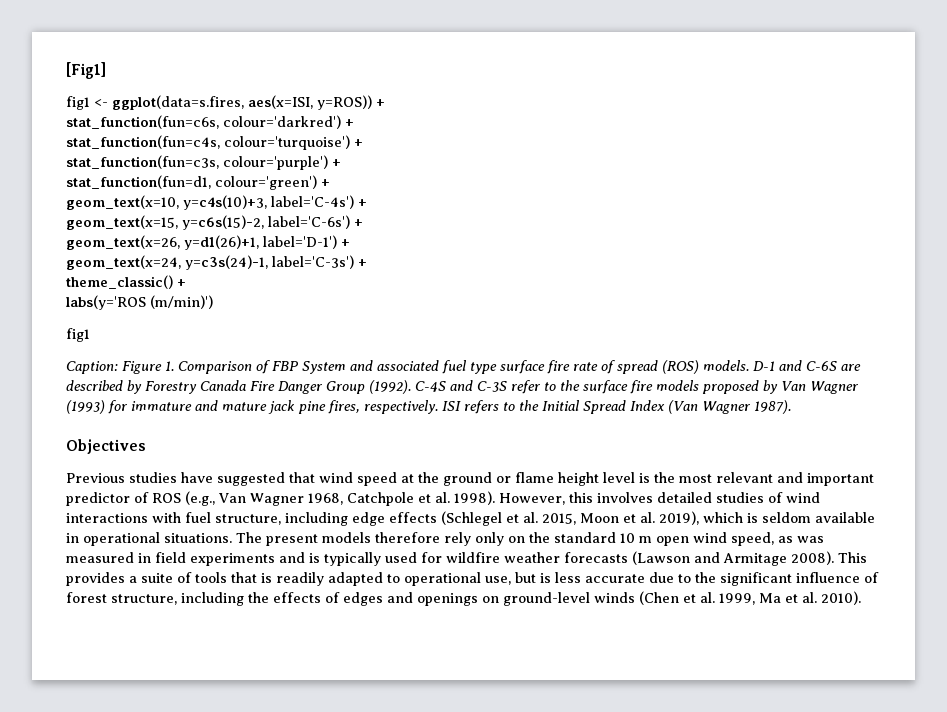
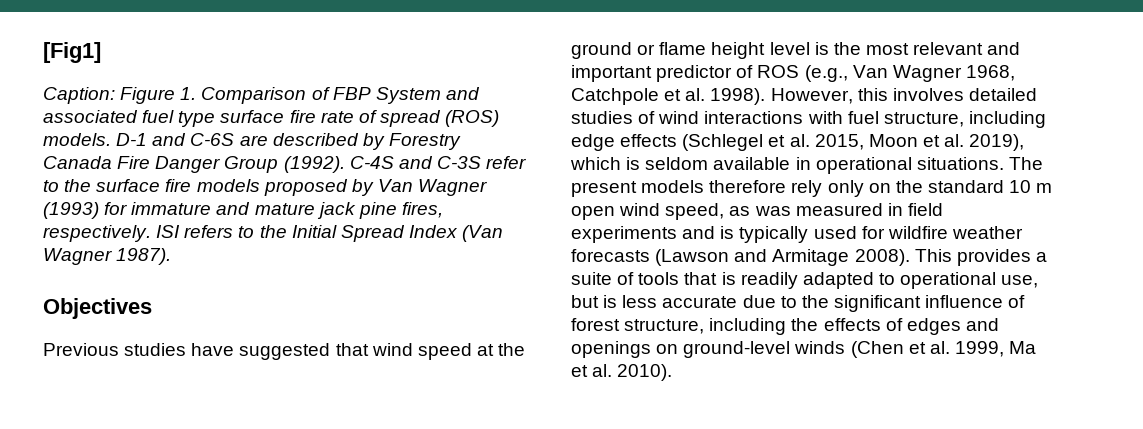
[66,95,385,110] [66,115,354,129] [66,135,363,150] [66,155,341,170] [66,175,330,190] [66,195,367,210] [66,215,363,230] [66,235,350,250] [66,255,367,270] [66,275,186,289] [66,295,213,310] [66,328,90,342] // fig1 <- ggplot(data=s.fires, aes(x=ISI, y=ROS)) + // stat_function(fun=c6s, colour='darkred') + // stat_function(fun=c4s, colour='turquoise') + // stat_function(fun=c3s, colour='purple') + // stat_function(fun=d1, colour='green') + // geom_text(x=10, y=c4s(10)+3, label='C-4s') + // geom_text(x=15, y=c6s(15)-2, label='C-6s') + // geom_text(x=26, y=d1(26)+1, label='D-1') + // geom_text(x=24, y=c3s(24)-1, label='C-3s') + // theme_classic() + // labs(y='ROS (m/min)') // fig1 -> (101, 52) none

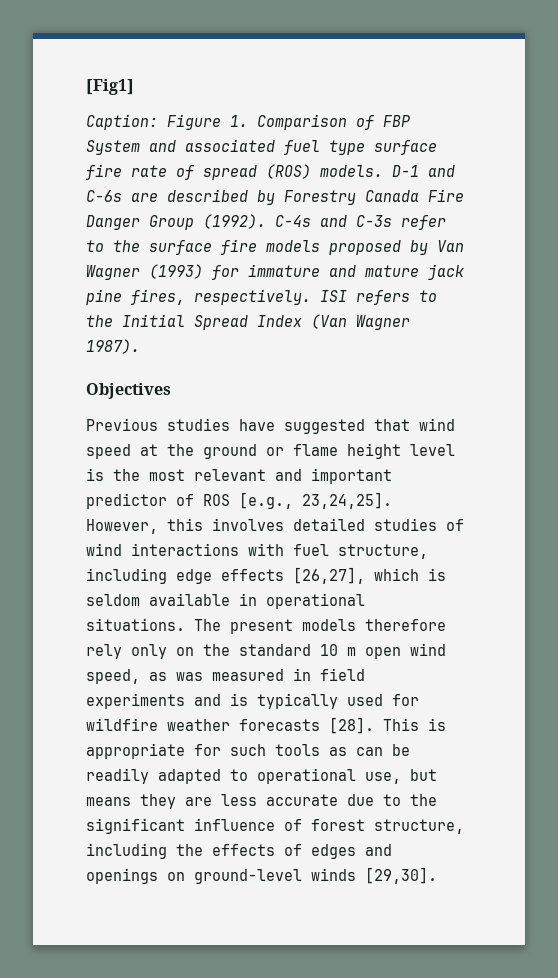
[190,133,235,146] C-6S -> [86,190,122,202] C-6s
[349,156,481,169] C-4S and C-3S -> [275,215,392,227] C-4s and C-3s
[804,65,1015,82] [571,88,766,105] (e.g., Van Wagner 1968, Catchpole et al. 1998). -> [239,492,392,509] [e.g., 23,24,25].
[682,134,1025,151] (Schlegel et al. 2015, Moon et al. 2019), -> [293,567,365,584] [26,27],
[655,249,1047,266] [571,272,736,285] (Lawson and Armitage 2008). This provides a suite of tools that is -> [329,717,446,734] [86,743,410,759] [28]. This is appropriate for such tools as can be
[603,295,618,308] is -> [86,794,212,809] means they are
[850,341,1037,358] [571,364,673,381] (Chen et al. 1999, Ma et al. 2010). -> [365,867,437,884] [29,30].

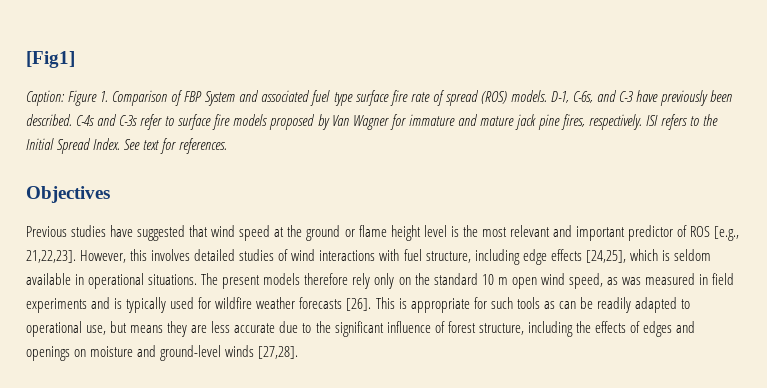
[392,165,455,177] [86,189,464,205] [86,214,266,230] D-1 and C-6s are described by Forestry Canada Fire Danger Group (1992). -> [550,90,733,106] [26,114,72,126] D-1, C-6s, and C-3 have previously been described.
[113,240,140,252] the -> (175, 121) none
[149,264,203,279] (1993) -> (389, 122) none
[257,314,410,330] [86,339,140,354] Index (Van Wagner 1987). -> [93,138,228,154] Index. See text for references.
[302,492,392,509] 23,24,25]. -> [26,250,76,263] 21,22,23].
[293,567,365,584] [26,27], -> [585,250,626,263] [24,25],
[329,717,374,734] [28]. -> [346,298,372,311] [26].
(185, 876) none -> [90,345,157,357] moisture and
[365,867,437,884] [29,30]. -> [258,346,299,359] [27,28].

